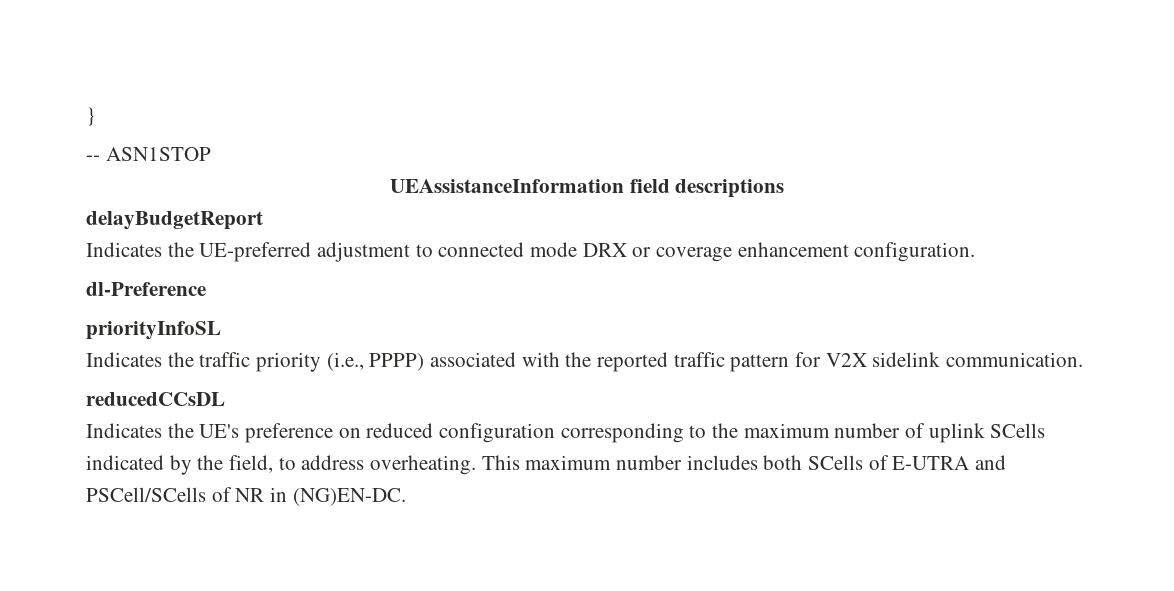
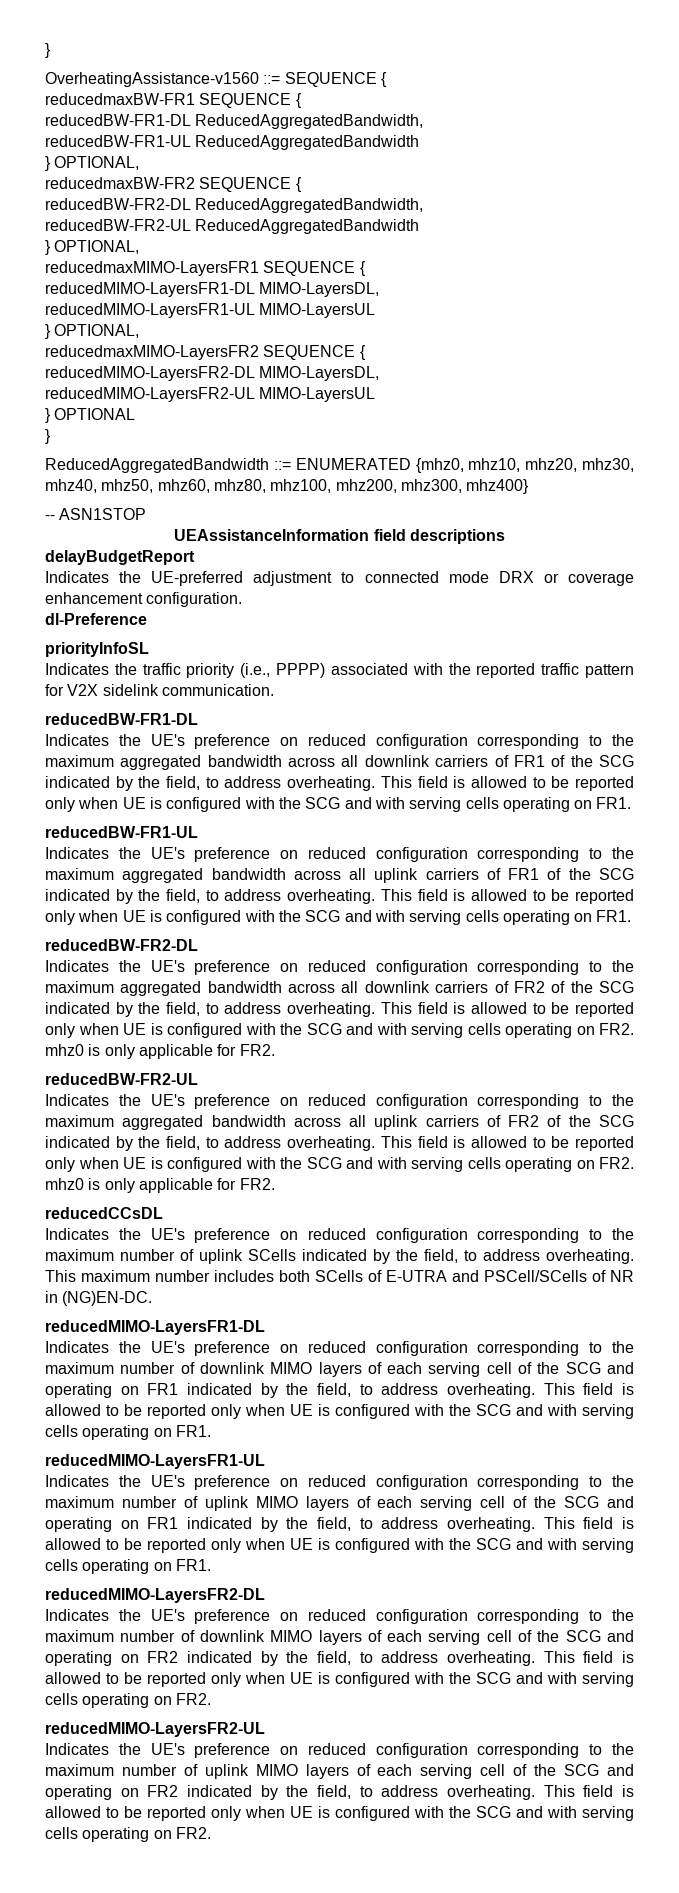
[86,107,96,126] } -> [45,43,51,58] [45,72,387,87] [45,93,302,108] [45,114,424,129] [45,135,420,150] [45,156,140,171] [45,177,302,192] [45,198,424,213] [45,219,420,234] [45,240,140,255] [45,261,366,276] [45,282,380,297] [45,303,376,318] [45,324,140,339] [45,345,366,360] [45,366,380,381] [45,387,376,402] [45,408,136,423] [45,429,51,444] [45,458,634,473] [45,479,530,494] } // OverheatingAssistance-v1560 ::= SEQUENCE { // reducedmaxBW-FR1 SEQUENCE { // reducedBW-FR1-DL ReducedAggregatedBandwidth, // reducedBW-FR1-UL ReducedAggregatedBandwidth // } OPTIONAL, // reducedmaxBW-FR2 SEQUENCE { // reducedBW-FR2-DL ReducedAggregatedBandwidth, // reducedBW-FR2-UL ReducedAggregatedBandwidth // } OPTIONAL, // reducedmaxMIMO-LayersFR1 SEQUENCE { // reducedMIMO-LayersFR1-DL MIMO-LayersDL, // reducedMIMO-LayersFR1-UL MIMO-LayersUL // } OPTIONAL, // reducedmaxMIMO-LayersFR2 SEQUENCE { // reducedMIMO-LayersFR2-DL MIMO-LayersDL, // reducedMIMO-LayersFR2-UL MIMO-LayersUL // } OPTIONAL // } // ReducedAggregatedBandwidth ::= ENUMERATED {mhz0, mhz10, mhz20, mhz30, mhz40, mhz50, mhz60, mhz80, mhz100, mhz200, mhz300, mhz400}
(1084, 359) none -> [45,713,198,725] [45,734,634,749] [45,755,635,770] [45,776,634,791] [45,797,632,812] [45,826,198,838] [45,847,634,862] [45,868,634,883] [45,889,634,904] [45,910,632,925] [45,939,198,951] [45,960,634,975] [45,981,635,996] [45,1002,634,1017] [45,1023,634,1038] [45,1044,275,1059] [45,1073,198,1085] [45,1094,634,1109] [45,1115,634,1130] [45,1136,634,1151] [45,1157,634,1172] [45,1178,275,1193] // reducedBW-FR1-DL // Indicates the UE's preference on reduced configuration corresponding to the maximum aggregated bandwidth across all downlink carriers of FR1 of the SCG indicated by the field, to address overheating. This field is allowed to be reported only when UE is configured with the SCG and with serving cells operating on FR1. // reducedBW-FR1-UL // Indicates the UE's preference on reduced configuration corresponding to the maximum aggregated bandwidth across all uplink carriers of FR1 of the SCG indicated by the field, to address overheating. This field is allowed to be reported only when UE is configured with the SCG and with serving cells operating on FR1. // reducedBW-FR2-DL // Indicates the UE's preference on reduced configuration corresponding to the maximum aggregated bandwidth across all downlink carriers of FR2 of the SCG indicated by the field, to address overheating. This field is allowed to be reported only when UE is configured with the SCG and with serving cells operating on FR2. mhz0 is only applicable for FR2. // reducedBW-FR2-UL // Indicates the UE's preference on reduced configuration corresponding to the maximum aggregated bandwidth across all uplink carriers of FR2 of the SCG indicated by the field, to address overheating. This field is allowed to be reported only when UE is configured with the SCG and with serving cells operating on FR2. mhz0 is only applicable for FR2.
(406, 497) none -> [45,1320,265,1335] [45,1341,634,1356] [45,1362,634,1377] [45,1383,634,1398] [45,1404,634,1419] [45,1425,211,1440] [45,1454,265,1469] [45,1475,634,1490] [45,1496,634,1511] [45,1517,634,1532] [45,1538,634,1553] [45,1559,211,1574] [45,1588,265,1603] [45,1609,634,1624] [45,1630,634,1645] [45,1651,634,1666] [45,1672,634,1687] [45,1693,211,1708] [45,1722,265,1737] [45,1743,634,1758] [45,1764,634,1779] [45,1785,634,1800] [45,1806,634,1821] [45,1827,211,1842] // reducedMIMO-LayersFR1-DL // Indicates the UE's preference on reduced configuration corresponding to the maximum number of downlink MIMO layers of each serving cell of the SCG and operating on FR1 indicated by the field, to address overheating. This field is allowed to be reported only when UE is configured with the SCG and with serving cells operating on FR1. // reducedMIMO-LayersFR1-UL // Indicates the UE's preference on reduced configuration corresponding to the maximum number of uplink MIMO layers of each serving cell of the SCG and operating on FR1 indicated by the field, to address overheating. This field is allowed to be reported only when UE is configured with the SCG and with serving cells operating on FR1. // reducedMIMO-LayersFR2-DL // Indicates the UE's preference on reduced configuration corresponding to the maximum number of downlink MIMO layers of each serving cell of the SCG and operating on FR2 indicated by the field, to address overheating. This field is allowed to be reported only when UE is configured with the SCG and with serving cells operating on FR2. // reducedMIMO-LayersFR2-UL // Indicates the UE's preference on reduced configuration corresponding to the maximum number of uplink MIMO layers of each serving cell of the SCG and operating on FR2 indicated by the field, to address overheating. This field is allowed to be reported only when UE is configured with the SCG and with serving cells operating on FR2.

